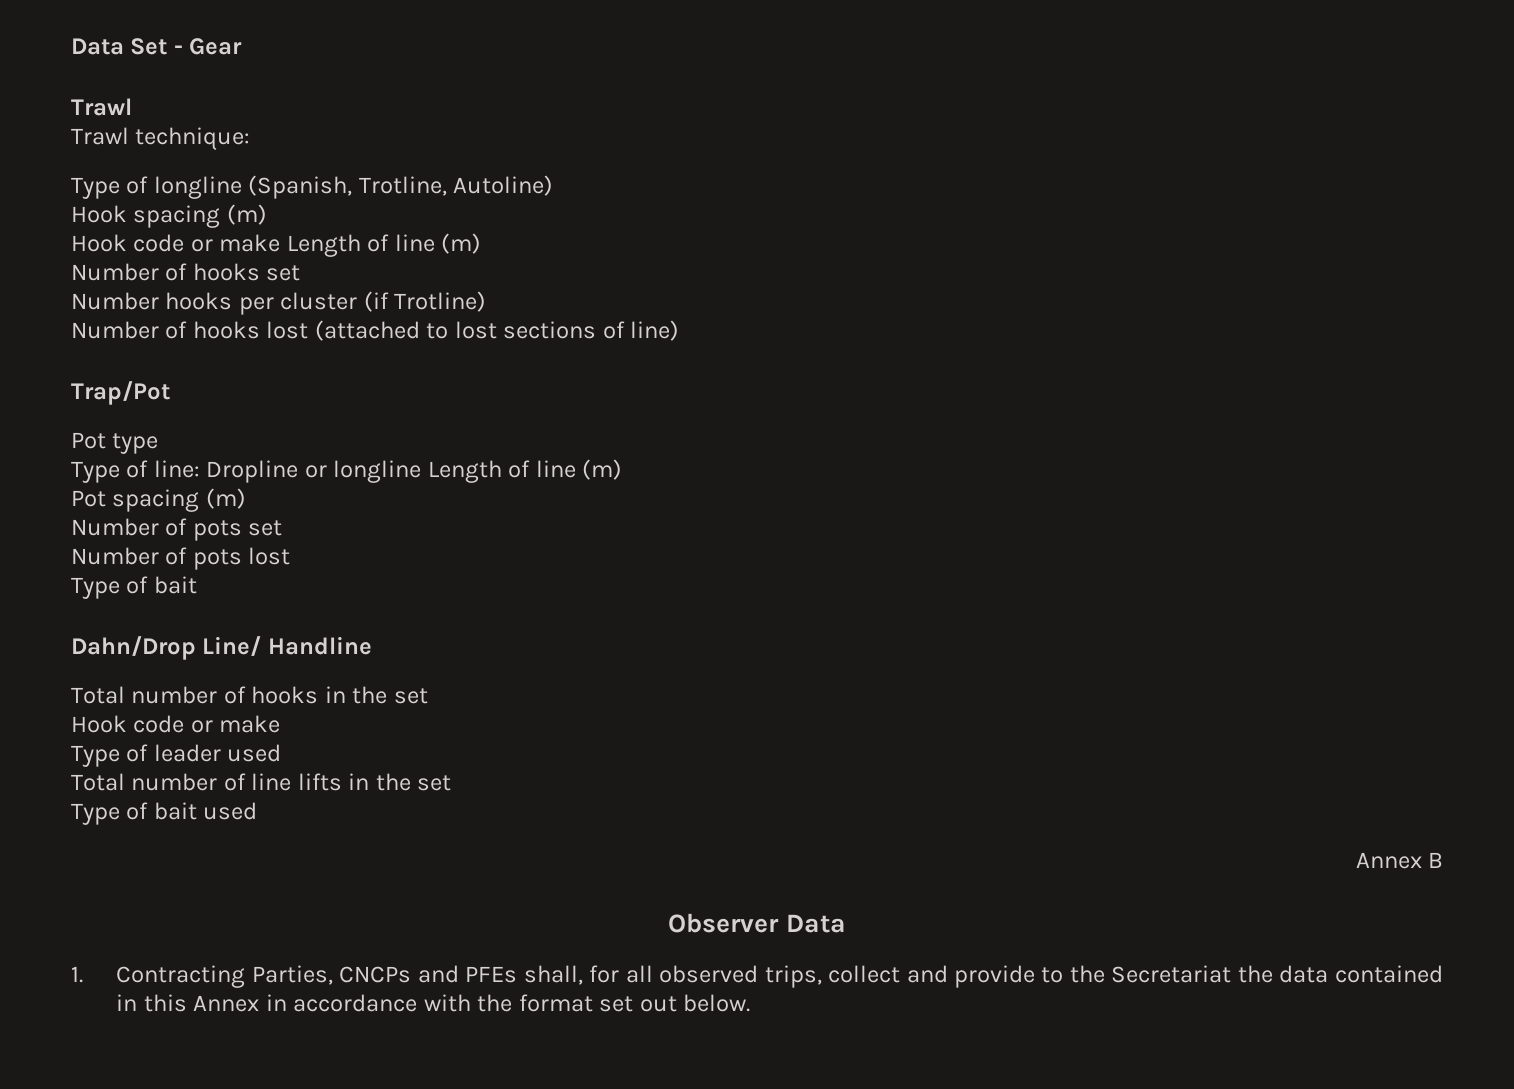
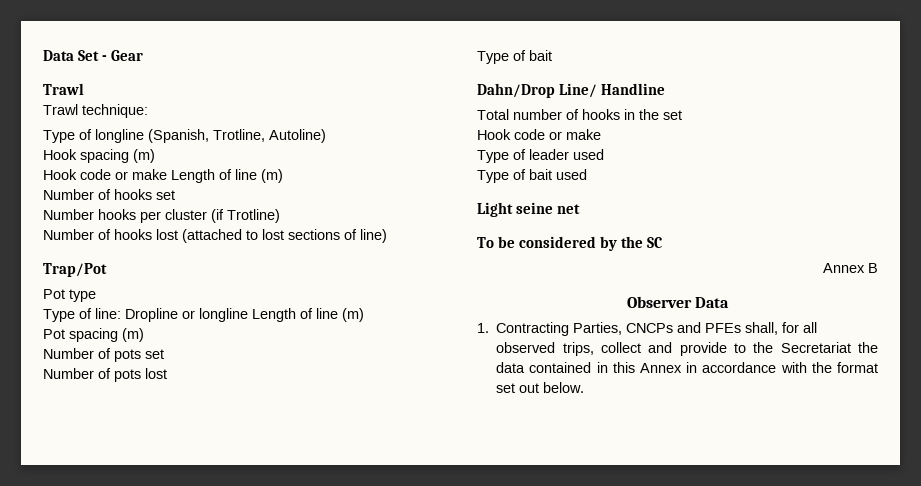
[71,773,452,791] [71,802,258,825] Total number of line lifts in the set // Type of bait used -> [477,169,587,183] [477,202,580,217] [477,236,662,251] Type of bait used // Light seine net // To be considered by the SC

